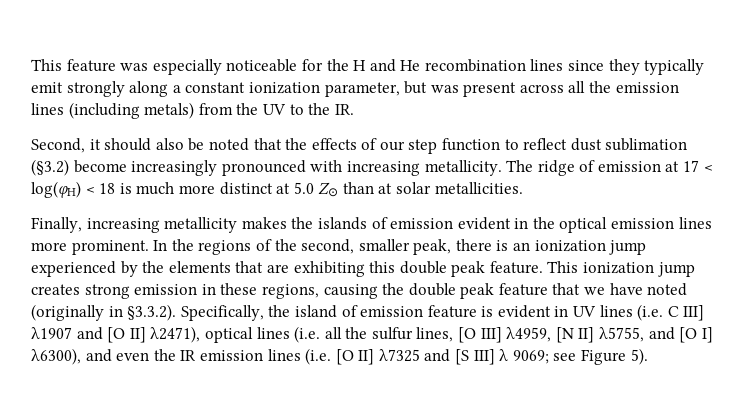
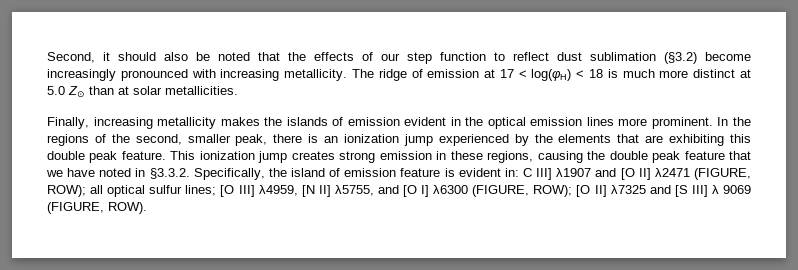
[31,59,705,75] [31,81,679,97] [31,102,354,119] This feature was especially noticeable for the H and He recombination lines since they typically emit strongly along a constant ionization parameter, but was present across all the emission lines (including metals) from the UV to the IR. // -> (47, 57) none
[31,304,177,321] (originally in §3.3.2). -> [135,168,190,179] in §3.3.2.
[554,304,664,321] in UV lines (i.e. -> [504,168,519,177] in:
[150,326,454,343] λ2471), optical lines (i.e. all the sulfur lines, -> [654,168,751,180] [47,185,217,197] λ2471 (FIGURE, ROW); all optical sulfur lines;
[31,348,332,365] λ6300), and even the IR emission lines (i.e. -> [433,185,573,197] λ6300 (FIGURE, ROW);
[512,348,648,365] 9069; see Figure 5). -> [723,185,752,194] [47,202,147,214] 9069 (FIGURE, ROW).

